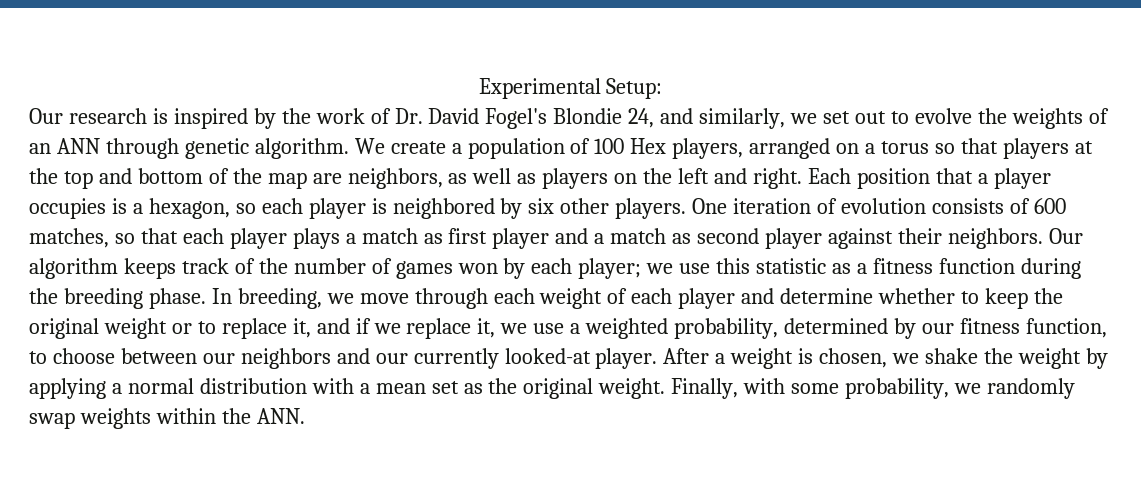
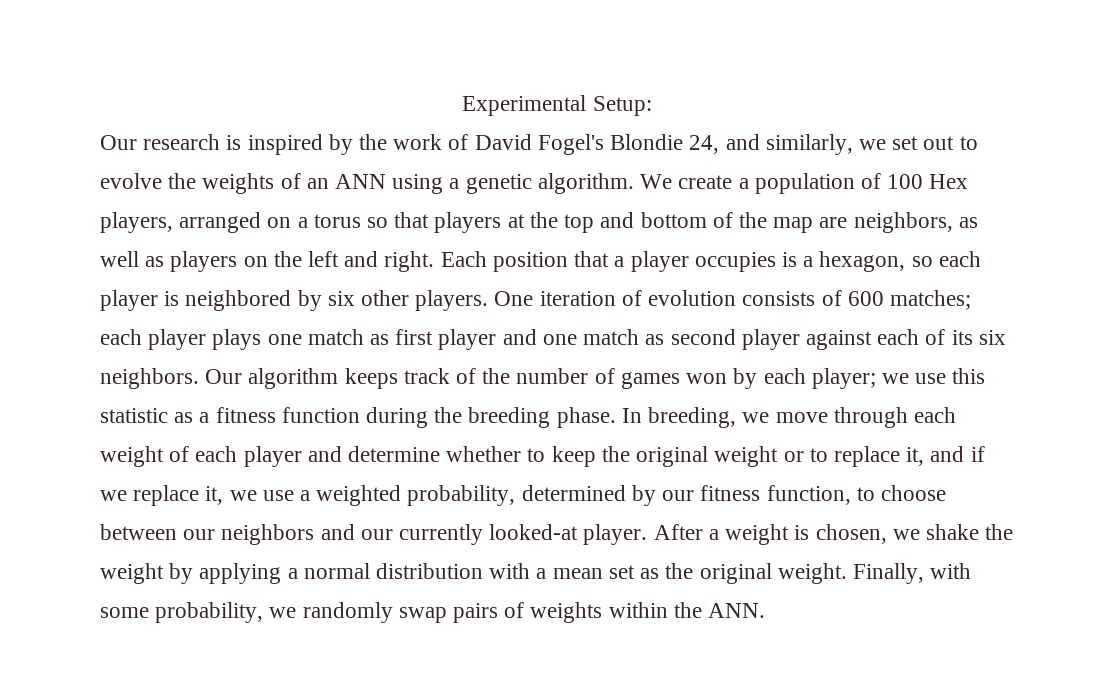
[394,108,423,124] Dr. -> (469, 142) none
[105,138,179,159] through -> [392,174,460,194] using a
[29,228,178,248] matches, so that -> [889,290,971,310] matches;
[345,233,356,244] a -> [267,334,302,345] one
[594,233,605,244] a -> [542,334,577,345] one
[897,228,942,244] their -> [877,329,1006,345] each of its six
(75, 420) none -> [453,602,525,623] pairs of

